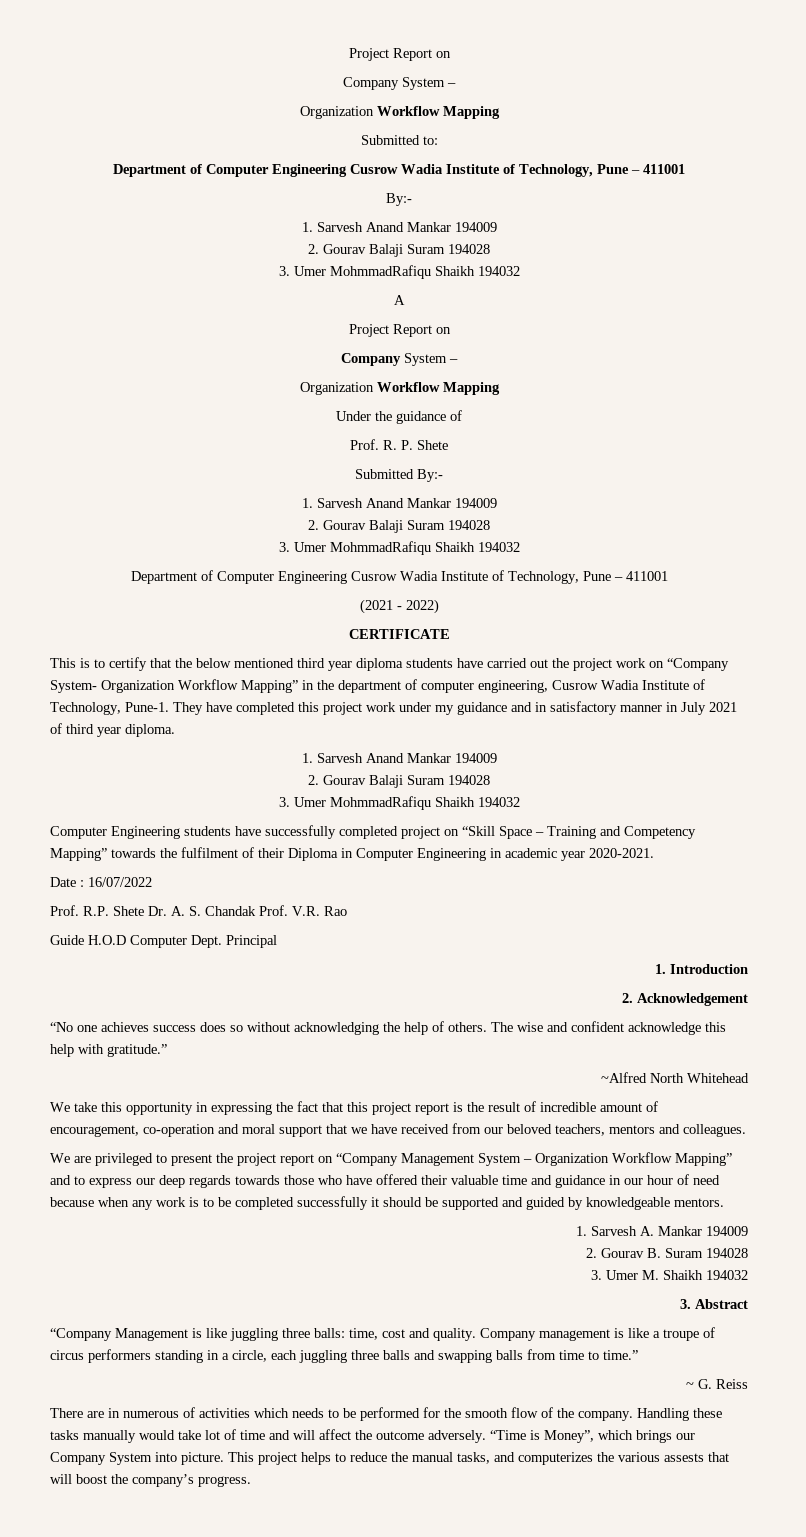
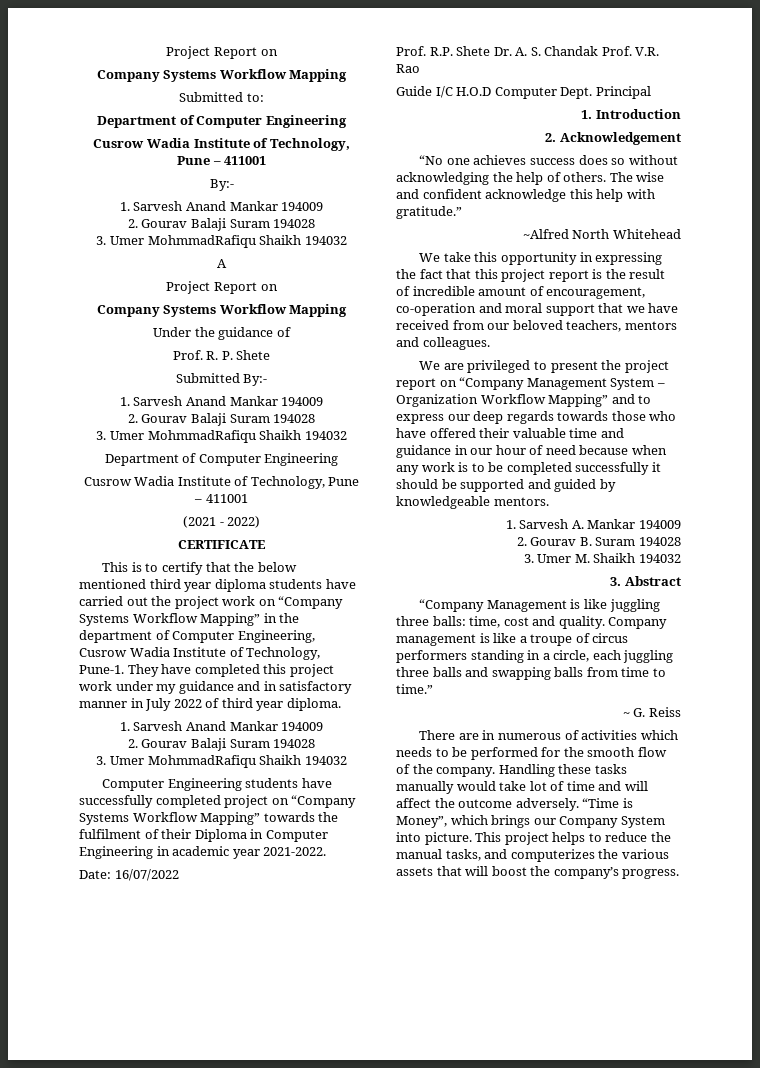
[348,48,451,61] [343,77,456,90] [299,106,374,119] Project Report on // Company System – // Organization -> [166,46,278,59] [96,70,217,82] Project Report on // Company Systems
(347, 170) none -> (347, 121) //
[404,353,458,366] [299,382,374,395] System – // Organization -> [163,305,217,317] Systems
(347, 577) none -> (339, 459) //
[50,680,175,693] System- Organization -> [79,614,129,626] Systems
[421,680,548,693] computer engineering, -> [172,630,315,643] Computer Engineering,
[709,702,737,712] 2021 -> [173,699,202,708] 2022
[462,826,696,839] “Skill Space – Training and Competency -> [291,795,357,808] [79,812,198,825] “Company Systems Workflow
[589,848,654,858] [50,877,84,887] 2020-2021. // Date : -> [263,847,327,856] [79,870,111,879] 2021-2022. // Date:
(84, 940) none -> [435,86,453,98] I/C
[664,1453,704,1462] assests -> [396,867,433,876] assets

